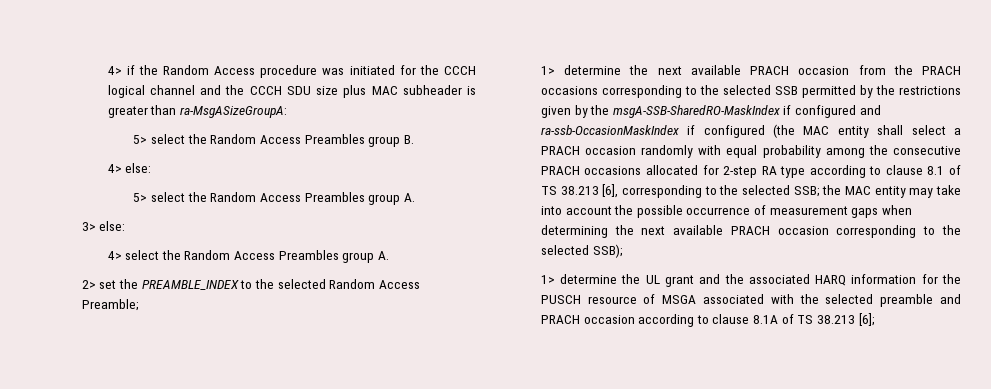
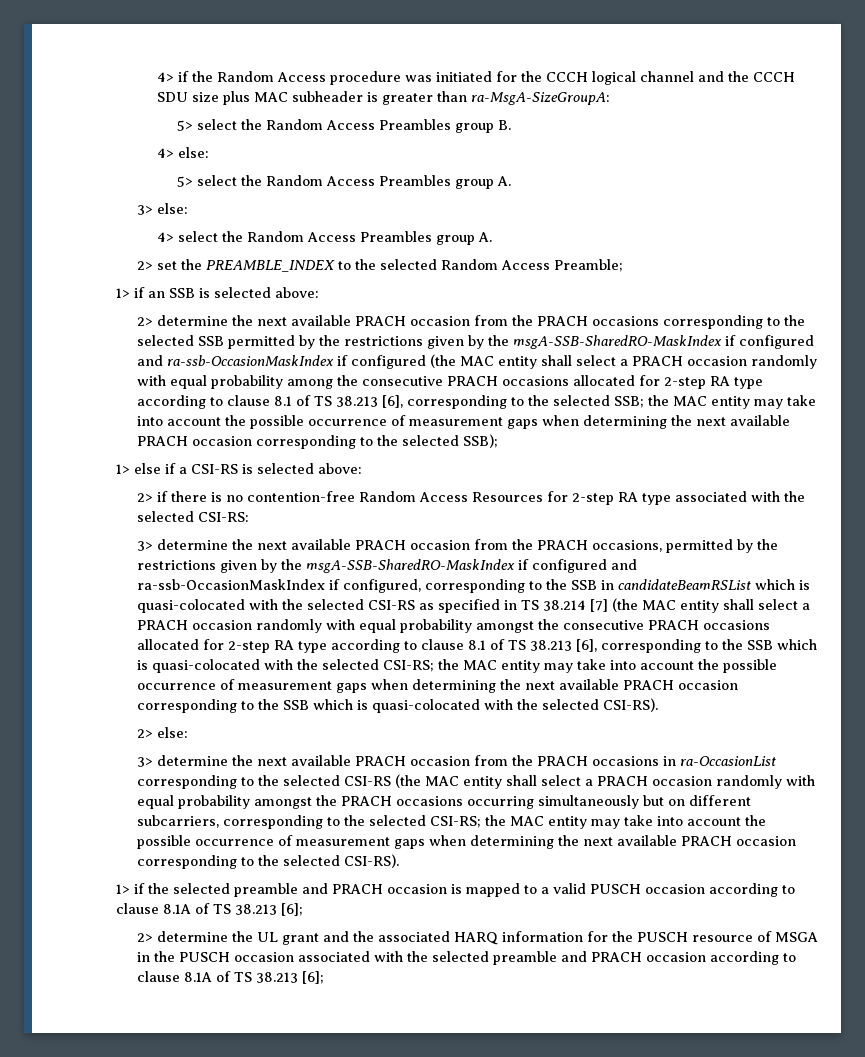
[179,106,287,118] ra-MsgASizeGroupA: -> [470,92,610,105] ra-MsgA-SizeGroupA:
(555, 70) none -> [134,287,320,298] [136,317,153,326] if an SSB is selected above: // 2>
(555, 279) none -> [134,463,363,474] [136,491,805,505] [136,511,249,522] [136,539,778,553] [136,559,637,573] [136,579,810,593] [136,598,810,613] [136,619,770,633] [136,639,817,653] [136,659,777,673] [136,679,738,693] [136,698,658,713] [136,727,188,738] [136,755,776,767] [136,774,815,789] [136,795,751,809] [136,815,766,829] [136,835,796,849] [136,854,399,869] [116,883,796,897] [116,903,304,916] [136,933,153,942] else if a CSI-RS is selected above: // 2> if there is no contention-free Random Access Resources for 2-step RA type associated with the selected CSI-RS: // 3> determine the next available PRACH occasion from the PRACH occasions, permitted by the restrictions given by the msgA-SSB-SharedRO-MaskIndex if configured and ra-ssb-OccasionMaskIndex if configured, corresponding to the SSB in candidateBeamRSList which is quasi-colocated with the selected CSI-RS as specified in TS 38.214 [7] (the MAC entity shall select a PRACH occasion randomly with equal probability amongst the consecutive PRACH occasions allocated for 2-step RA type according to clause 8.1 of TS 38.213 [6], corresponding to the SSB which is quasi-colocated with the selected CSI-RS; the MAC entity may take into account the possible occurrence of measurement gaps when determining the next available PRACH occasion corresponding to the SSB which is quasi-colocated with the selected CSI-RS). // 2> else: // 3> determine the next available PRACH occasion from the PRACH occasions in ra-OccasionList corresponding to the selected CSI-RS (the MAC entity shall select a PRACH occasion randomly with equal probability amongst the PRACH occasions occurring simultaneously but on different subcarriers, corresponding to the selected CSI-RS; the MAC entity may take into account the possible occurrence of measurement gaps when determining the next available PRACH occasion corresponding to the selected CSI-RS). // 1> if the selected preamble and PRACH occasion is mapped to a valid PUSCH occasion according to clause 8.1A of TS 38.213 [6]; // 2>
(697, 299) none -> [136,951,294,962] in the PUSCH occasion

